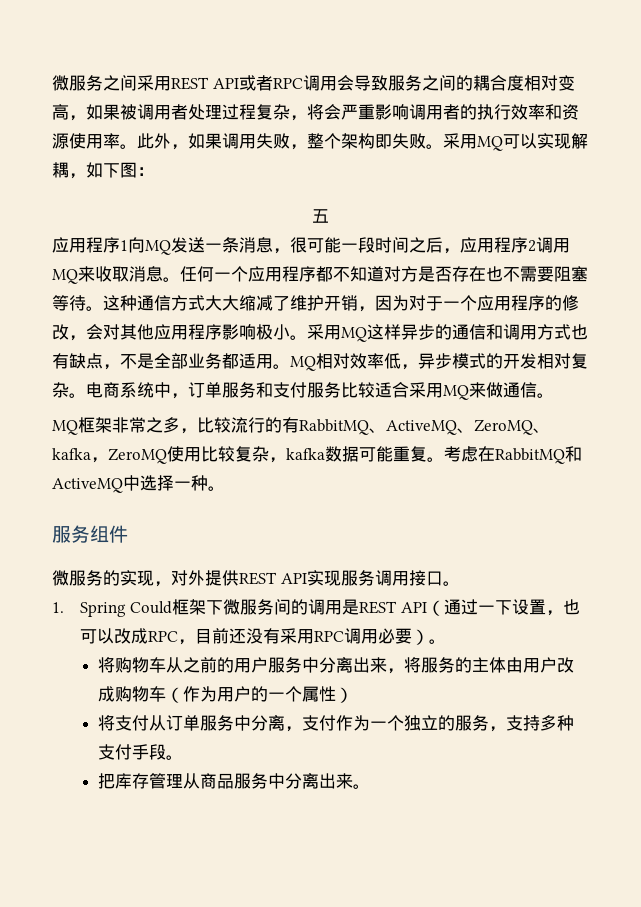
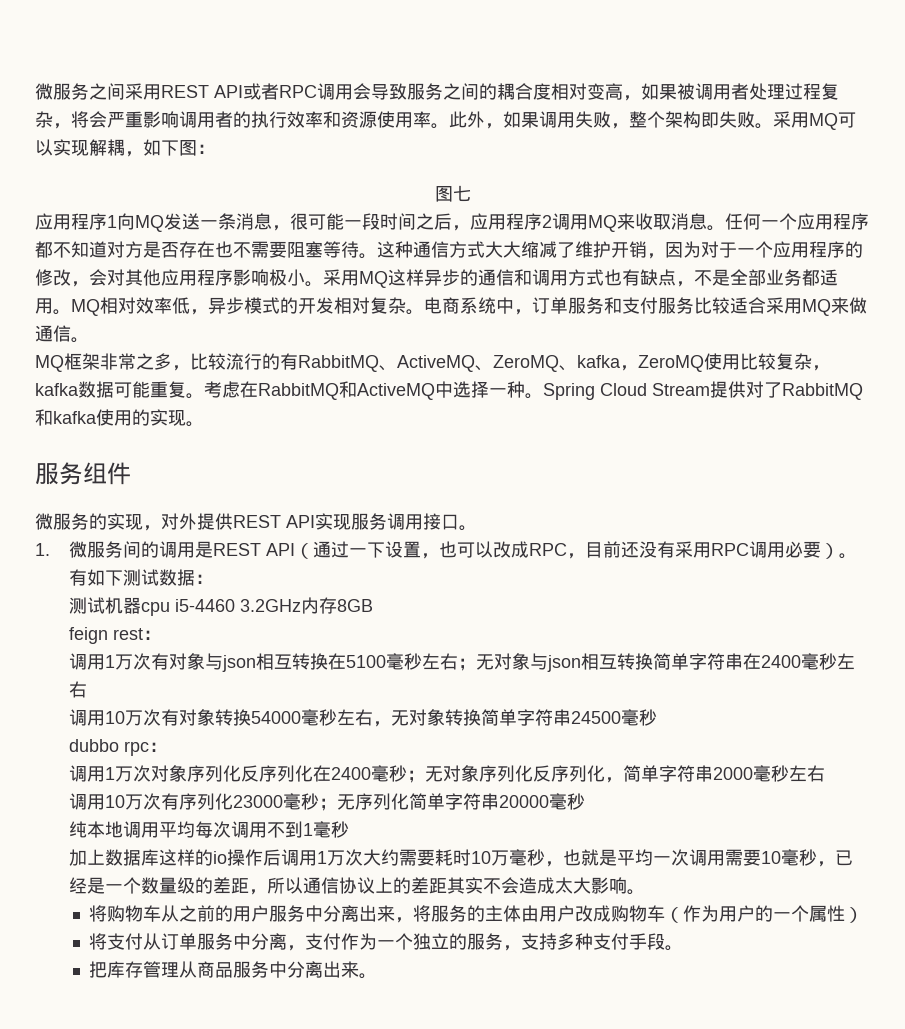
[312,209,329,223] 五 -> [434,185,471,202] 图七
(225, 488) none -> [543,381,863,400] [35,409,204,427] Spring Cloud Stream提供对了RabbitMQ和kafka使用的实现。
[79,599,224,617] Spring Could框架下 -> (50, 549) none
(446, 641) none -> [68,569,213,586] [68,597,373,616] [68,627,161,644] [68,653,855,672] [68,681,87,698] [68,709,657,727] [68,739,167,756] [68,765,825,783] [68,793,585,811] [68,821,349,838] [68,849,853,867] [68,877,645,895] 有如下测试数据： // 测试机器cpu i5-4460 3.2GHz内存8GB // feign rest： // 调用1万次有对象与json相互转换在5100毫秒左右；无对象与json相互转换简单字符串在2400毫秒左右 // 调用10万次有对象转换54000毫秒左右，无对象转换简单字符串24500毫秒 // dubbo rpc： // 调用1万次对象序列化反序列化在2400毫秒；无对象序列化反序列化，简单字符串2000毫秒左右 // 调用10万次有序列化23000毫秒；无序列化简单字符串20000毫秒 // 纯本地调用平均每次调用不到1毫秒 // 加上数据库这样的io操作后调用1万次大约需要耗时10万毫秒，也就是平均一次调用需要10毫秒，已经是一个数量级的差距，所以通信协议上的差距其实不会造成太大影响。

